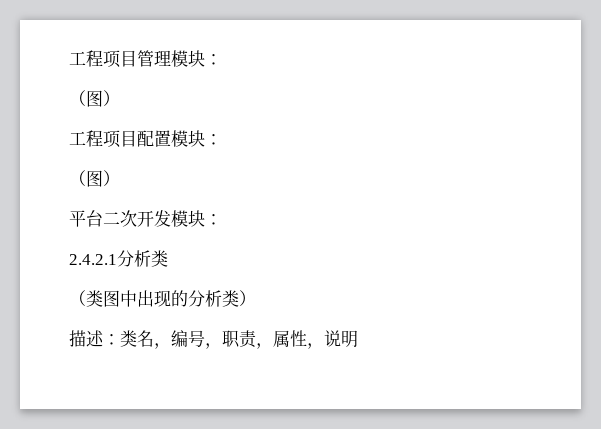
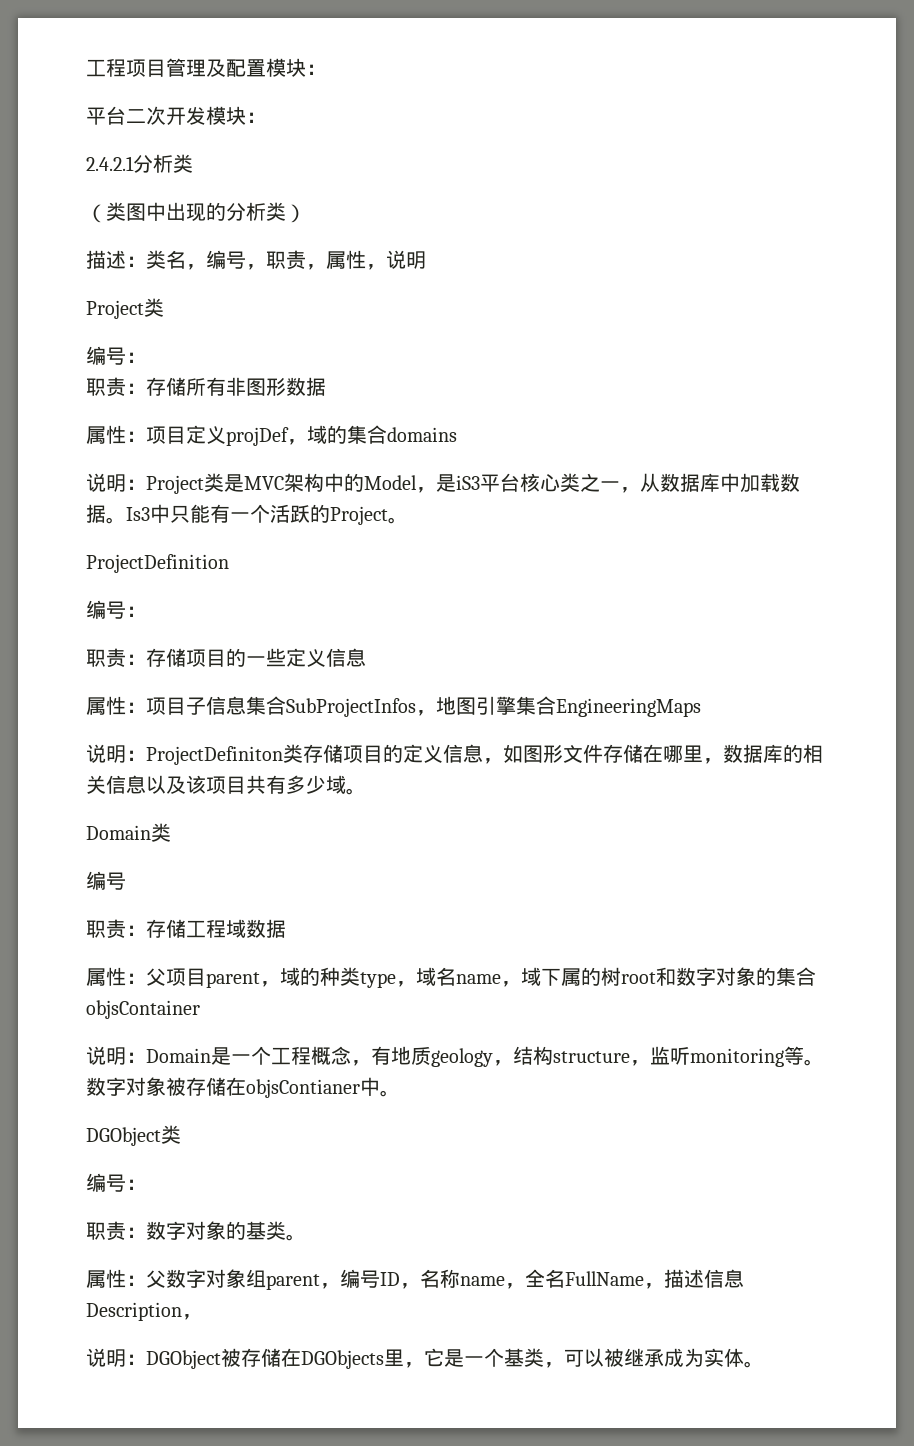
[171,50,222,67] [69,90,120,107] [69,130,137,148] 模块： // （图） // 工程项目 -> [206,59,226,77] 及
[69,170,120,187] // （图） -> (326, 69) none
(358, 339) none -> [86,298,164,319] [86,346,146,365] [86,377,326,397] [86,425,457,446] [86,473,800,494] [86,504,408,525] [86,554,229,573] [86,600,146,619] [86,648,366,668] [86,696,701,717] [86,744,823,765] [86,775,366,795] [86,823,171,842] [86,871,126,890] [86,919,286,939] [86,967,816,988] [86,1000,200,1019] [86,1046,824,1067] [86,1077,400,1098] [86,1125,181,1146] [86,1173,146,1192] [86,1221,306,1241] [86,1269,744,1290] [86,1302,202,1321] [86,1348,764,1369] // Project类 // 编号： // 职责：存储所有非图形数据 // 属性：项目定义projDef，域的集合domains // 说明：Project类是MVC架构中的Model，是iS3平台核心类之一，从数据库中加载数据。Is3中只能有一个活跃的Project。 // ProjectDefinition // 编号： // 职责：存储项目的一些定义信息 // 属性：项目子信息集合SubProjectInfos，地图引擎集合EngineeringMaps // 说明：ProjectDefiniton类存储项目的定义信息，如图形文件存储在哪里，数据库的相关信息以及该项目共有多少域。 // Domain类 // 编号 // 职责：存储工程域数据 // 属性：父项目parent，域的种类type，域名name，域下属的树root和数字对象的集合objsContainer // 说明：Domain是一个工程概念，有地质geology，结构structure，监听monitoring等。数字对象被存储在objsContianer中。 // DGObject类 // 编号： // 职责：数字对象的基类。 // 属性：父数字对象组parent，编号ID，名称name，全名FullName，描述信息Description， // 说明：DGObject被存储在DGObjects里，它是一个基类，可以被继承成为实体。

